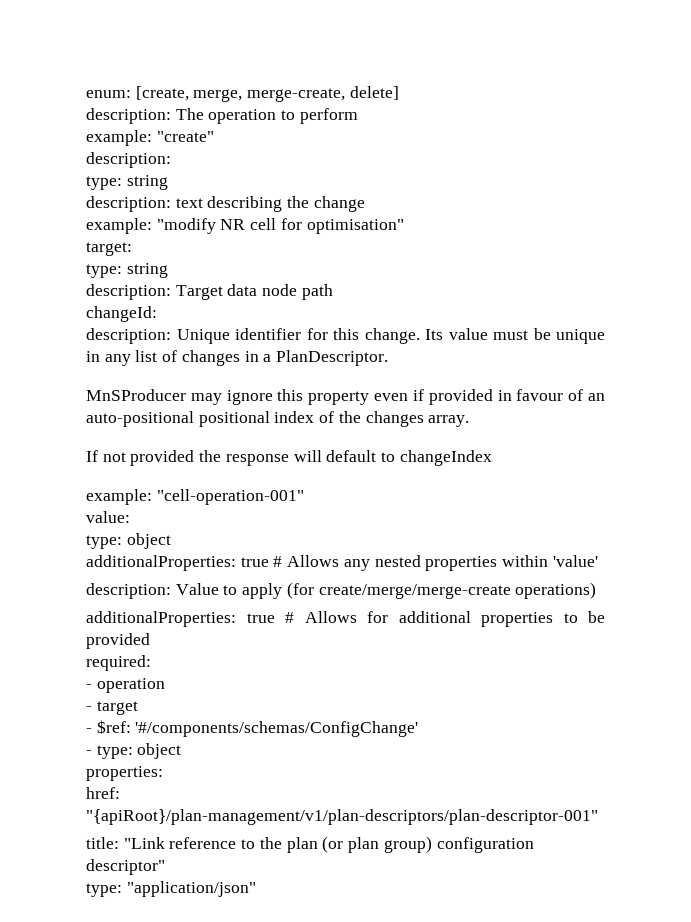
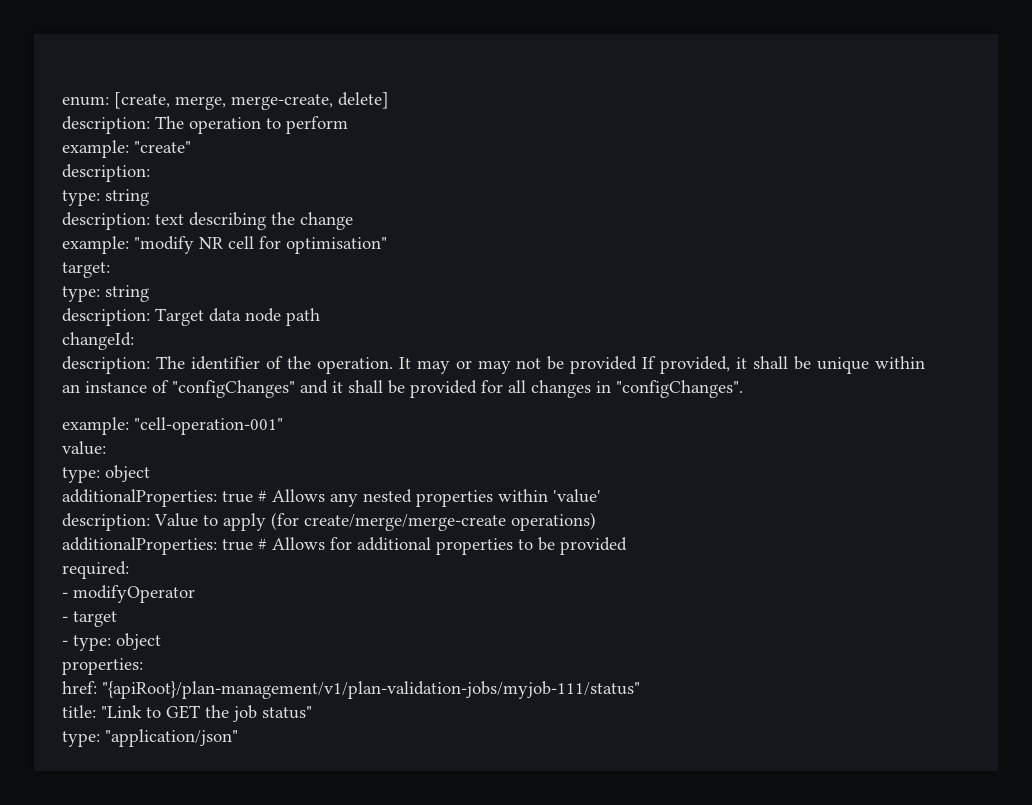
[176,328,605,344] [86,350,389,366] [86,389,605,405] [86,411,470,427] [86,450,492,466] Unique identifier for this change. Its value must be unique in any list of changes in a PlanDescriptor. // MnSProducer may ignore this property even if provided in favour of an auto-positional positional index of the changes array. // If not provided the response will default to changeIndex -> [155,356,925,374] [62,380,743,398] The identifier of the operation. It may or may not be provided If provided, it shall be unique within an instance of "configChanges" and it shall be provided for all changes in "configChanges".
[96,678,165,693] operation -> [73,585,195,603] modifyOperator
[86,720,419,737] // - $ref: '#/components/schemas/ConfigChange' -> (117, 619) none
[86,809,598,825] "{apiRoot}/plan-management/v1/plan-descriptors/plan-descriptor-001" -> [102,681,640,699] "{apiRoot}/plan-management/v1/plan-validation-jobs/myjob-111/status"
[169,836,534,853] [86,859,165,875] reference to the plan (or plan group) configuration descriptor" -> [146,705,312,722] to GET the job status"

